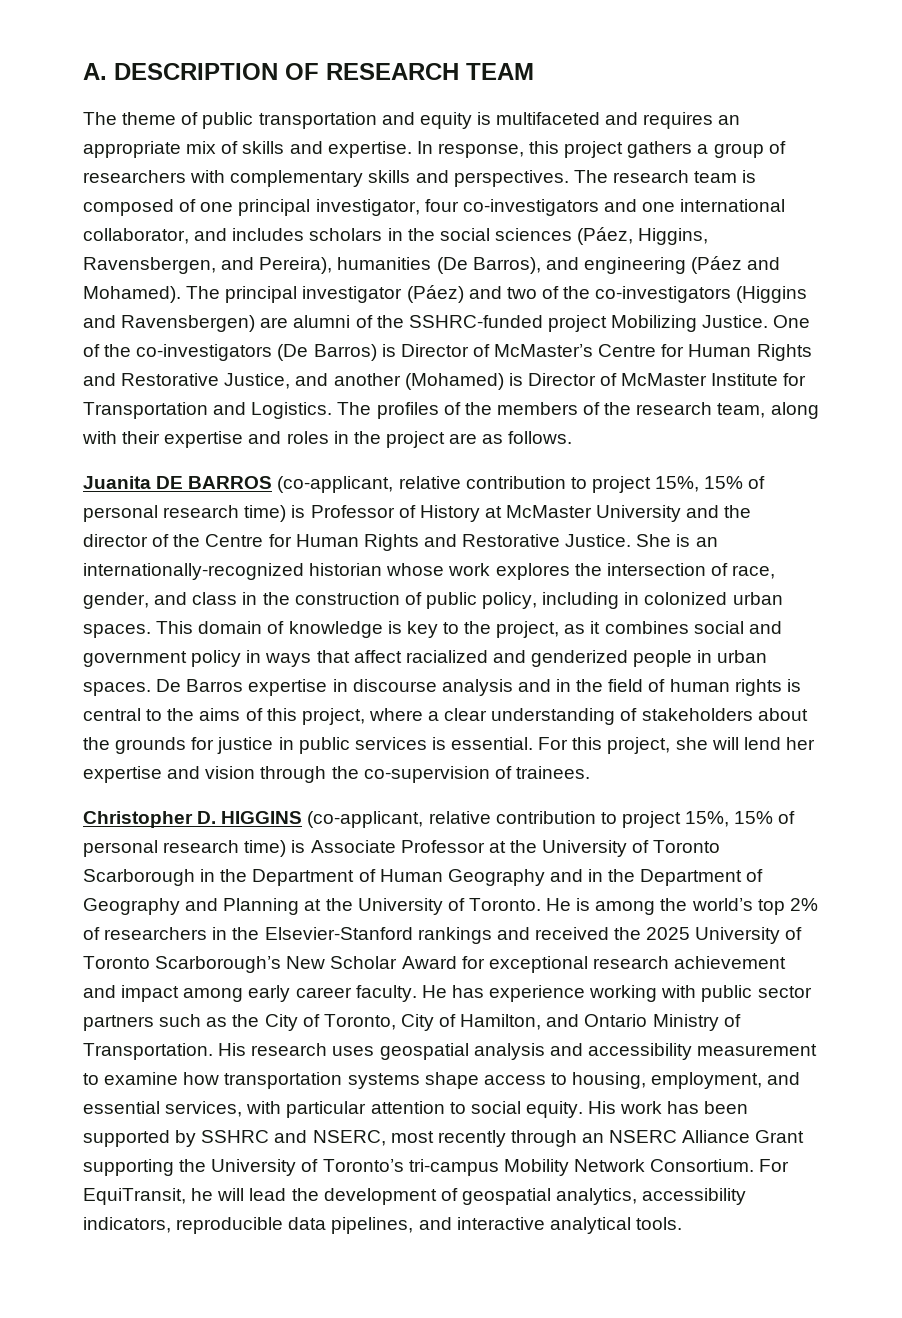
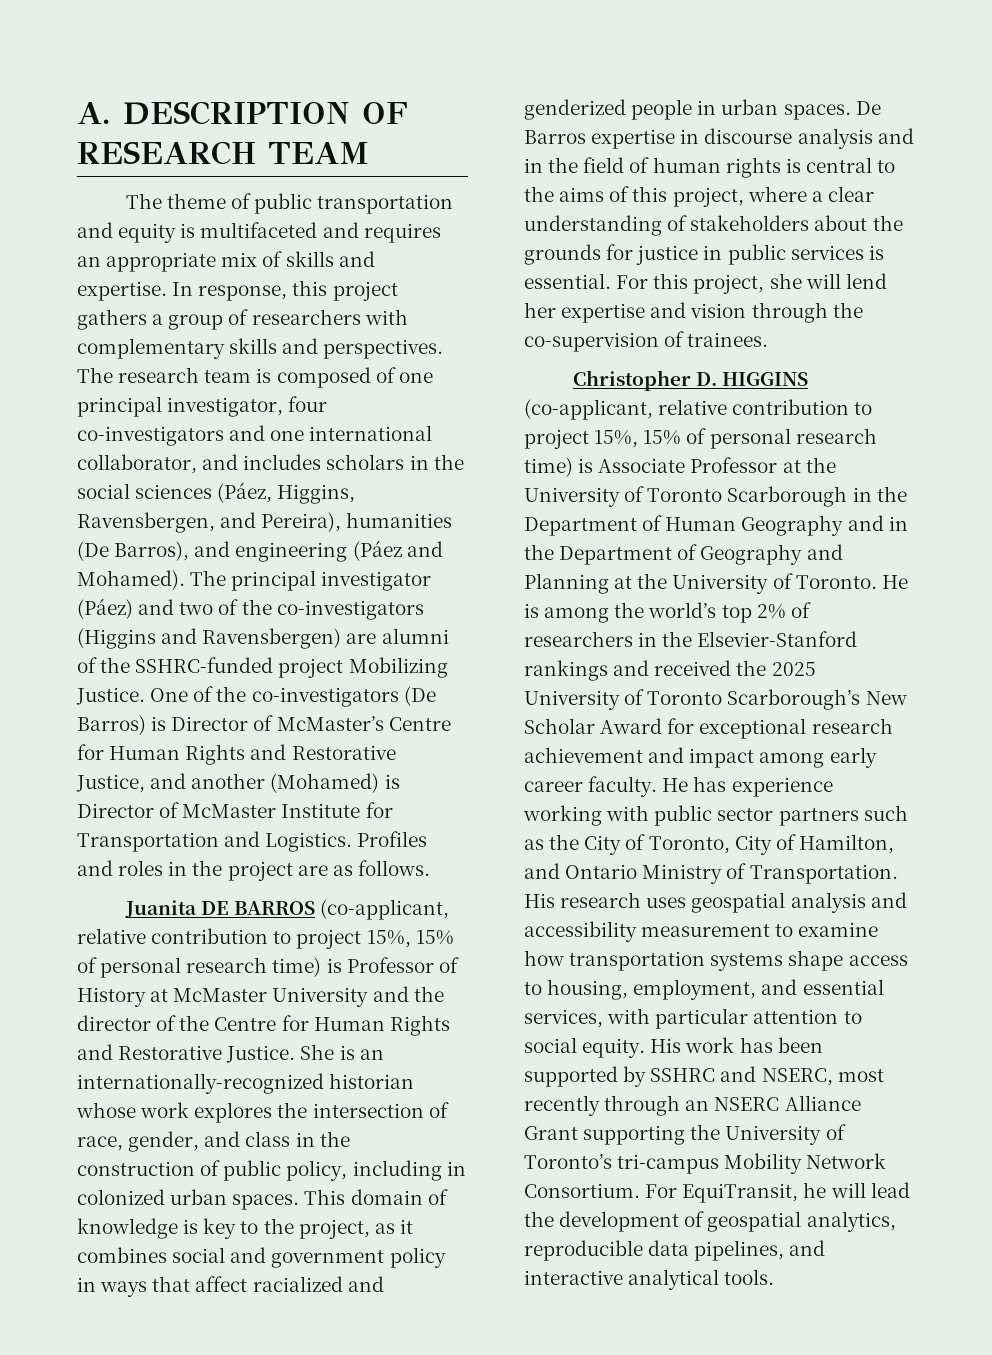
[337,402,819,419] [82,431,244,448] The profiles of the members of the research team, along with their expertise -> [357,831,428,847] Profiles
[642,1188,747,1205] [83,1217,171,1233] accessibility indicators, -> (896, 1221) none

